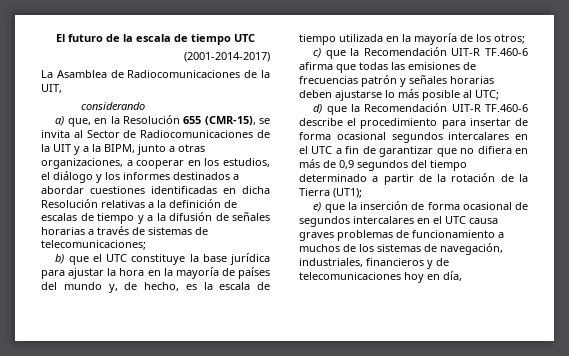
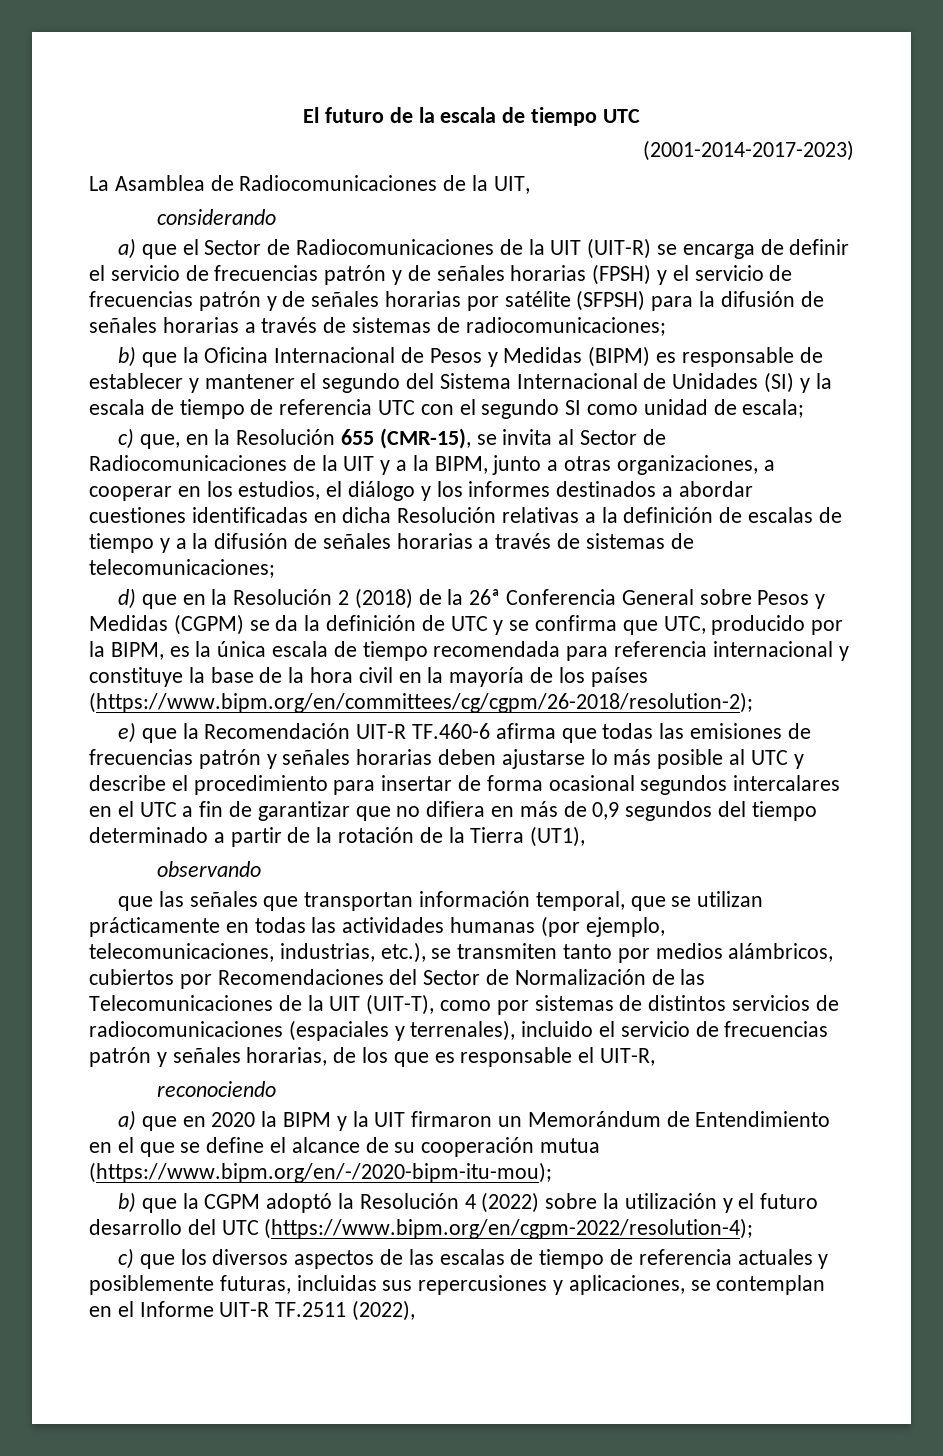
[184,52,270,62] (2001-2014-2017) -> [643,140,854,161] (2001-2014-2017-2023)
(65, 121) none -> [141,238,850,259] [89,264,793,285] [89,290,824,311] [89,317,666,336] [117,346,823,367] [89,372,832,393] [89,399,805,419] [117,428,134,449] que el Sector de Radiocomunicaciones de la UIT (UIT-R) se encarga de definir el servicio de frecuencias patrón y de señales horarias (FPSH) y el servicio de frecuencias patrón y de señales horarias por satélite (SFPSH) para la difusión de señales horarias a través de sistemas de radiocomunicaciones; // b) que la Oficina Internacional de Pesos y Medidas (BIPM) es responsable de establecer y mantener el segundo del Sistema Internacional de Unidades (SI) y la escala de tiempo de referencia UTC con el segundo SI como unidad de escala; // c)
[55,253,270,265] [41,267,270,279] [41,282,270,293] [299,34,383,45] b) que el UTC constituye la base jurídica para ajustar la hora en la mayoría de países del mundo y, de hecho, es la escala de tiempo utilizada -> [117,588,826,609] [89,614,844,635] [89,641,849,661] [89,667,393,687] d) que en la Resolución 2 (2018) de la 26ª Conferencia General sobre Pesos y Medidas (CGPM) se da la definición de UTC y se confirma que UTC, producido por la BIPM, es la única escala de tiempo recomendada para referencia internacional y constituye la base de la hora civil
[494,34,525,44] [313,48,322,58] otros; // c) -> [590,667,648,687] [89,692,753,713] [117,722,136,743] países (https://www.bipm.org/en/committees/cg/cgpm/26-2018/resolution-2); // e)
[475,90,499,100] [313,103,528,115] UTC; // d) que la Recomendación UIT-R TF.460-6 -> [750,750,804,769] UTC y
[333,188,362,198] [313,201,528,213] [299,216,498,227] [299,230,504,241] [299,243,503,255] [299,258,449,269] [299,271,462,283] (UT1); // e) que la inserción de forma ocasional de segundos intercalares en el UTC causa graves problemas de funcionamiento a muchos de los sistemas de navegación, industriales, financieros y de telecomunicaciones hoy en día, -> [530,826,586,847] [156,861,261,877] [117,891,764,911] [89,916,665,937] [89,942,834,963] [89,969,706,989] [89,994,839,1015] [89,1020,829,1041] [89,1047,656,1067] [156,1081,276,1097] [117,1110,831,1131] [89,1137,601,1157] [89,1162,552,1183] [117,1192,819,1213] [89,1218,754,1239] [117,1248,829,1269] [89,1275,826,1295] [89,1300,416,1321] (UT1), // observando // que las señales que transportan información temporal, que se utilizan prácticamente en todas las actividades humanas (por ejemplo, telecomunicaciones, industrias, etc.), se transmiten tanto por medios alámbricos, cubiertos por Recomendaciones del Sector de Normalización de las Telecomunicaciones de la UIT (UIT-T), como por sistemas de distintos servicios de radiocomunicaciones (espaciales y terrenales), incluido el servicio de frecuencias patrón y señales horarias, de los que es responsable el UIT-R, // reconociendo // a) que en 2020 la BIPM y la UIT firmaron un Memorándum de Entendimiento en el que se define el alcance de su cooperación mutua (https://www.bipm.org/en/-/2020-bipm-itu-mou); // b) que la CGPM adoptó la Resolución 4 (2022) sobre la utilización y el futuro desarrollo del UTC (https://www.bipm.org/en/cgpm-2022/resolution-4); // c) que los diversos aspectos de las escalas de tiempo de referencia actuales y posiblemente futuras, incluidas sus repercusiones y aplicaciones, se contemplan en el Informe UIT-R TF.2511 (2022),

